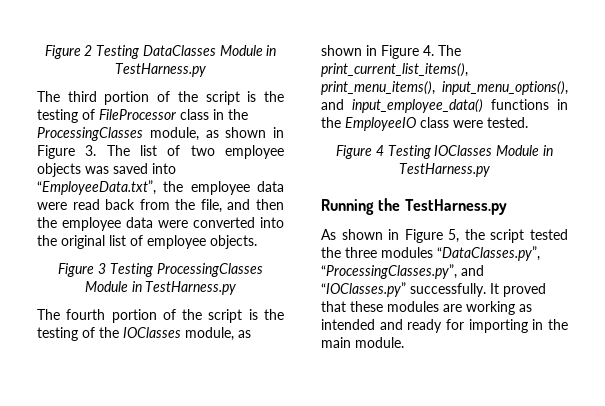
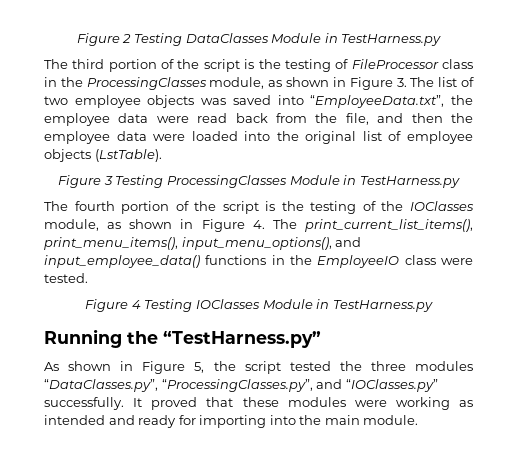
[193,217,255,228] converted -> [191,131,238,141] loaded
[210,235,257,249] objects. -> [44,149,162,162] objects (LstTable).
[404,199,507,215] TestHarness.py -> [163,331,321,348] “TestHarness.py”
[443,304,462,312] are -> [354,400,387,407] were
[532,319,544,330] in -> [269,415,296,425] into

